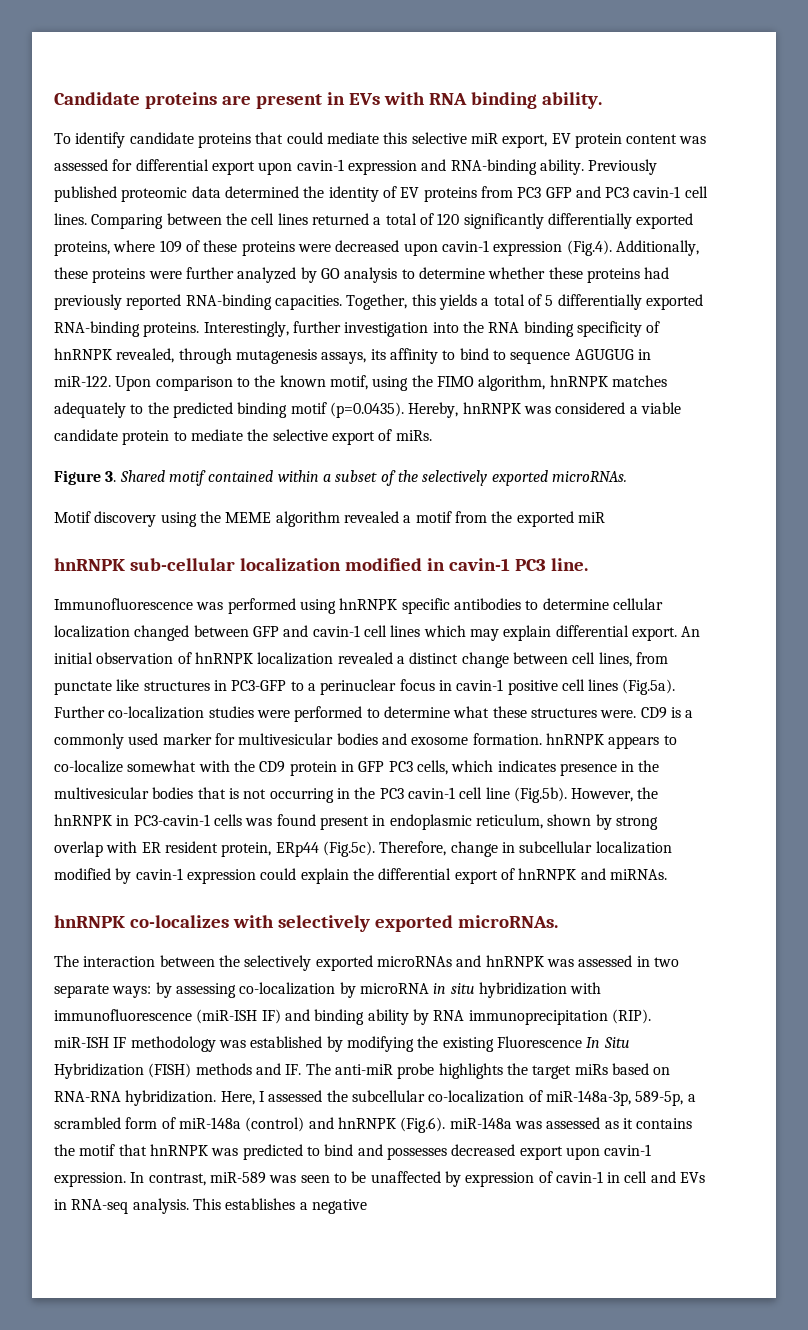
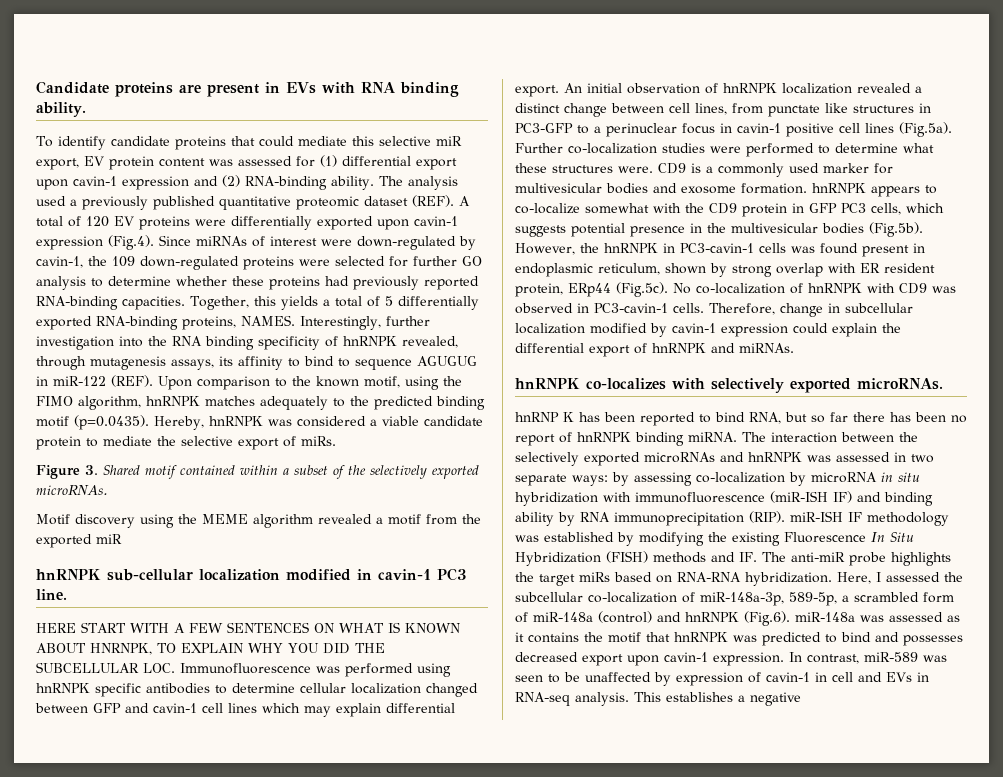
(133, 165) none -> [320,155,337,167] (1)
(447, 165) none -> [222,175,240,187] (2)
[588,159,658,175] [54,186,708,202] [54,213,694,229] [54,240,699,256] [54,267,317,283] Previously published proteomic data determined the identity of EV proteins from PC3 GFP and PC3 cavin-1 cell lines. Comparing between the cell lines returned a total of 120 significantly differentially exported proteins, where 109 of these proteins were decreased upon cavin-1 expression (Fig.4). Additionally, these proteins were further analyzed by -> [378,176,458,190] [36,195,470,210] [36,216,458,230] [36,235,476,250] [36,256,457,270] The analysis used a previously published quantitative proteomic dataset (REF). A total of 120 EV proteins were differentially exported upon cavin-1 expression (Fig.4). Since miRNAs of interest were down-regulated by cavin-1, the 109 down-regulated proteins were selected for further
[143,322,200,337] proteins. -> [182,315,295,330] proteins, NAMES.
[54,375,111,387] miR-122. -> [53,375,153,387] miR-122 (REF).
(588, 564) none -> [36,622,460,633] [36,643,385,655] [36,662,175,673] HERE START WITH A FEW SENTENCES ON WHAT IS KNOWN ABOUT HNRNPK, TO EXPLAIN WHY YOU DID THE SUBCELLULAR LOC.
[497,760,556,772] indicates -> [515,223,625,237] suggests potential
[197,787,510,803] that is not occurring in the PC3 cavin-1 cell line -> (864, 228) none
(375, 849) none -> [673,283,956,294] [515,303,704,314] No co-localization of hnRNPK with CD9 was observed in PC3-cavin-1 cells.
(558, 921) none -> [515,412,967,426] [515,432,737,446] hnRNP K has been reported to bind RNA, but so far there has been no report of hnRNPK binding miRNA.

